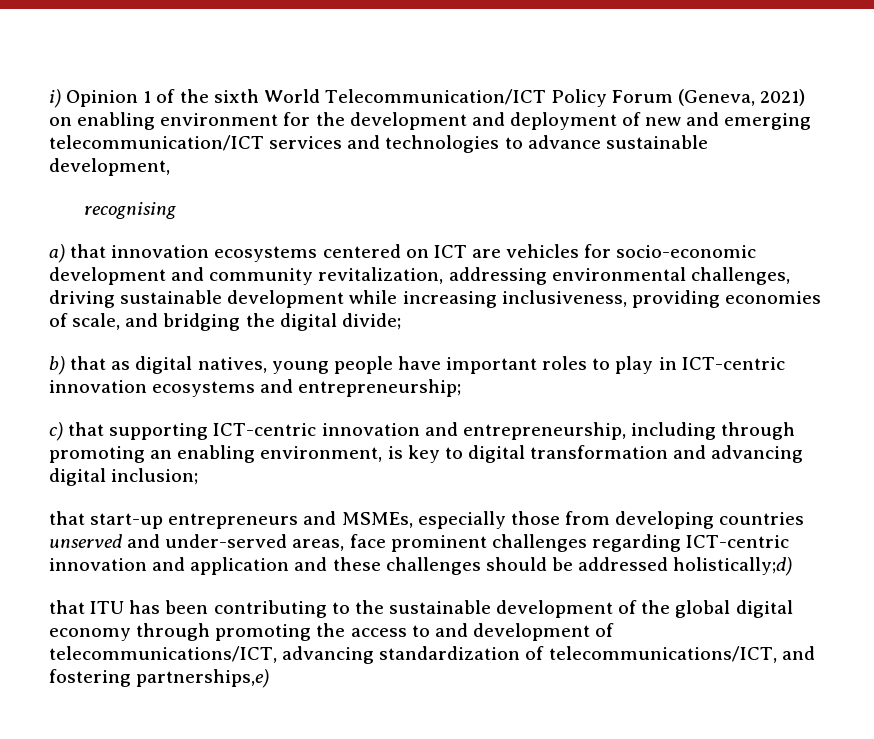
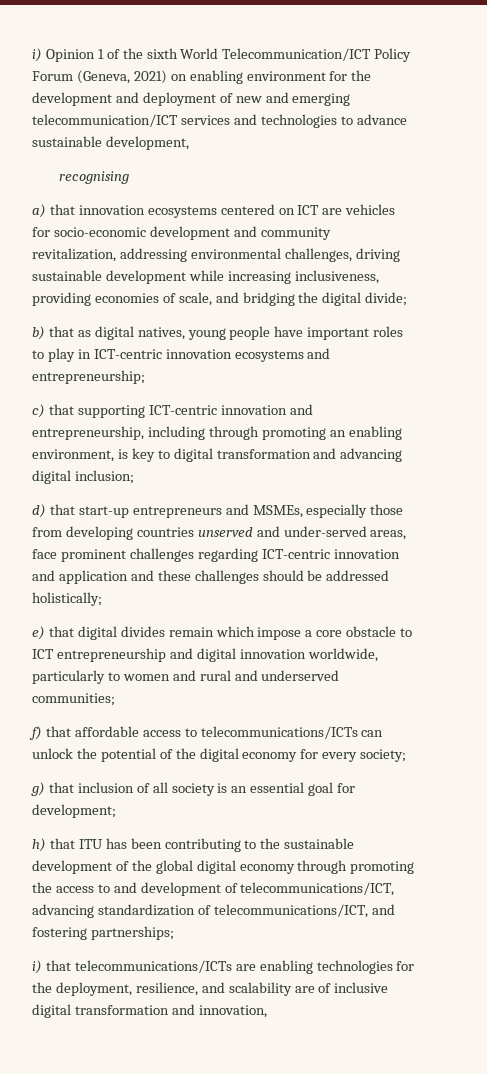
(199, 476) none -> [32,504,46,518] d)
[673,557,793,576] holistically;d) // -> [32,592,102,606] [32,626,413,640] [32,648,378,662] [32,670,340,684] [32,693,115,706] [29,726,384,740] [32,748,407,762] [31,782,356,796] [32,804,116,818] [32,838,46,852] holistically; // e) that digital divides remain which impose a core obstacle to ICT entrepreneurship and digital innovation worldwide, particularly to women and rural and underserved communities; // f) that affordable access to telecommunications/ICTs can unlock the potential of the digital economy for every society; // g) that inclusion of all society is an essential goal for development; // h)
[136,669,270,688] partnerships,e) -> [90,926,174,940] [32,960,415,974] [32,982,389,996] [32,1004,267,1018] partnerships; // i) that telecommunications/ICTs are enabling technologies for the deployment, resilience, and scalability are of inclusive digital transformation and innovation,

